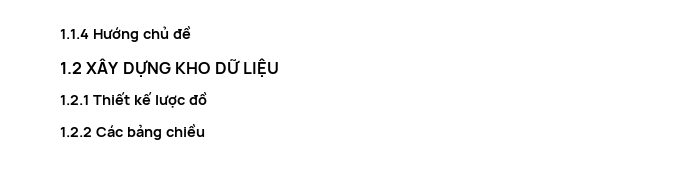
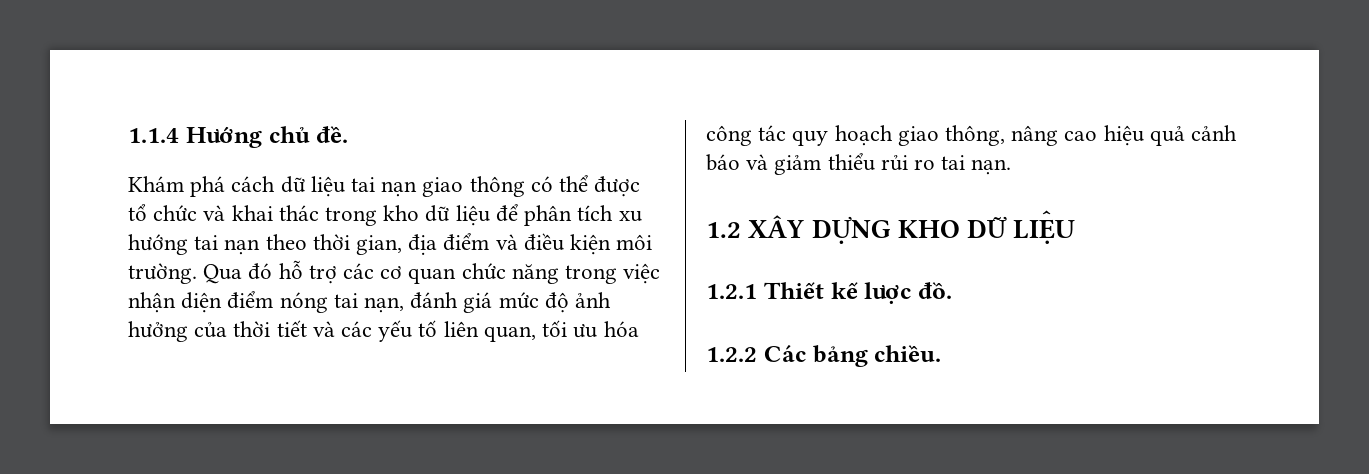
[172,26,191,39] đề -> [316,126,349,143] [128,175,641,197] [128,204,642,226] [128,233,653,255] [128,260,661,284] [128,291,612,313] [128,320,639,342] [706,125,1238,146] [706,153,1012,175] đề. // Khám phá cách dữ liệu tai nạn giao thông có thể được tổ chức và khai thác trong kho dữ liệu để phân tích xu hướng tai nạn theo thời gian, địa điểm và điều kiện môi trường. Qua đó hỗ trợ các cơ quan chức năng trong việc nhận diện điểm nóng tai nạn, đánh giá mức độ ảnh hưởng của thời tiết và các yếu tố liên quan, tối ưu hóa công tác quy hoạch giao thông, nâng cao hiệu quả cảnh báo và giảm thiểu rủi ro tai nạn.
[188,92,207,105] đồ -> [918,282,952,299] đồ.
[165,124,205,137] chiều -> [874,345,942,362] chiều.

